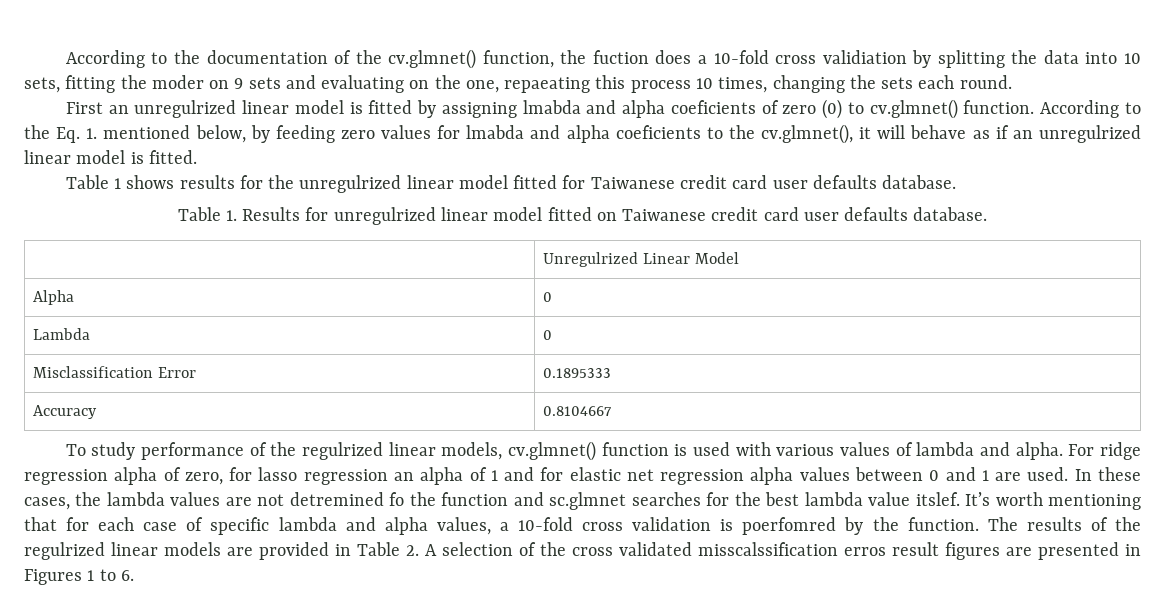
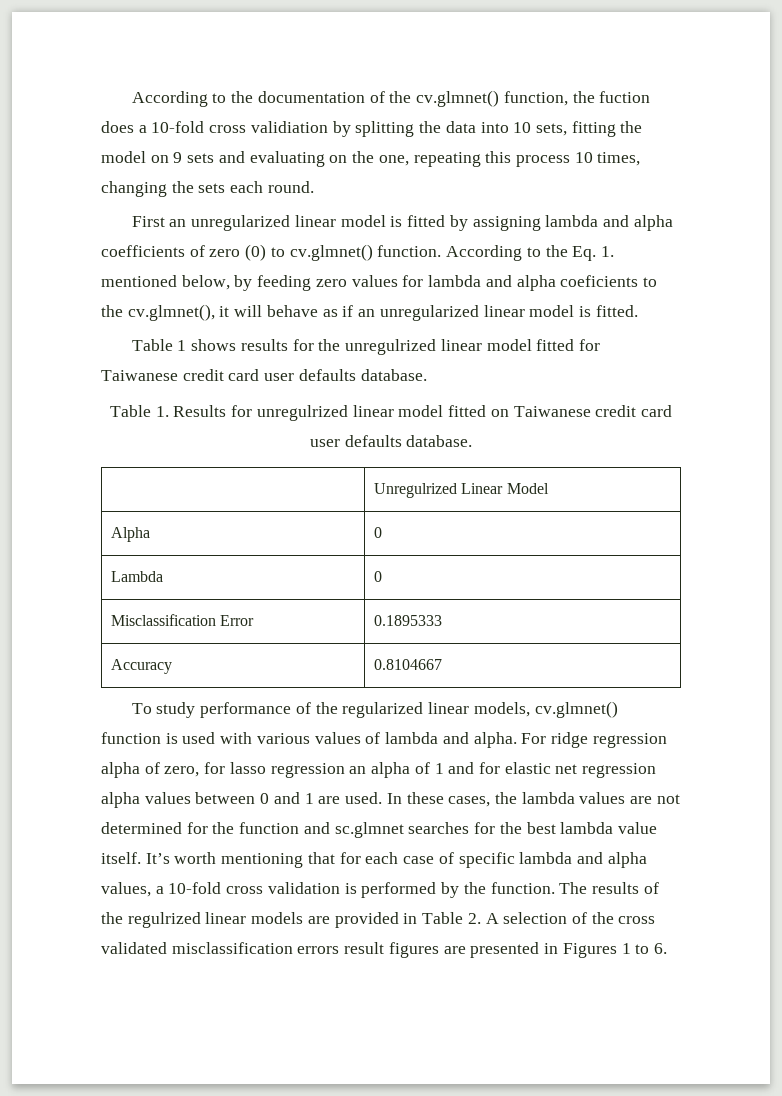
[151,75,204,89] moder -> [101,151,146,163] model
[504,77,591,93] repaeating -> [413,152,481,167] repeating
[134,100,237,118] unregulrized -> [191,215,291,231] unregularized
[522,100,756,118] lmabda and alpha coeficients -> [545,215,673,231] [101,245,185,257] lambda and alpha coefficients
[466,125,525,139] lmabda -> [428,275,482,287] lambda
[1039,125,1142,143] unregulrized -> [379,305,479,321] unregularized
[302,442,384,460] regulrized -> [342,702,424,718] regularized
[289,492,405,506] detremined fo -> [101,822,208,834] determined for
[915,492,960,506] itslef. -> [101,852,141,864] itself.
[742,517,837,535] poerfomred -> [361,882,437,898] performed
[698,542,886,556] misscalssification erros -> [171,942,340,954] misclassification errors

